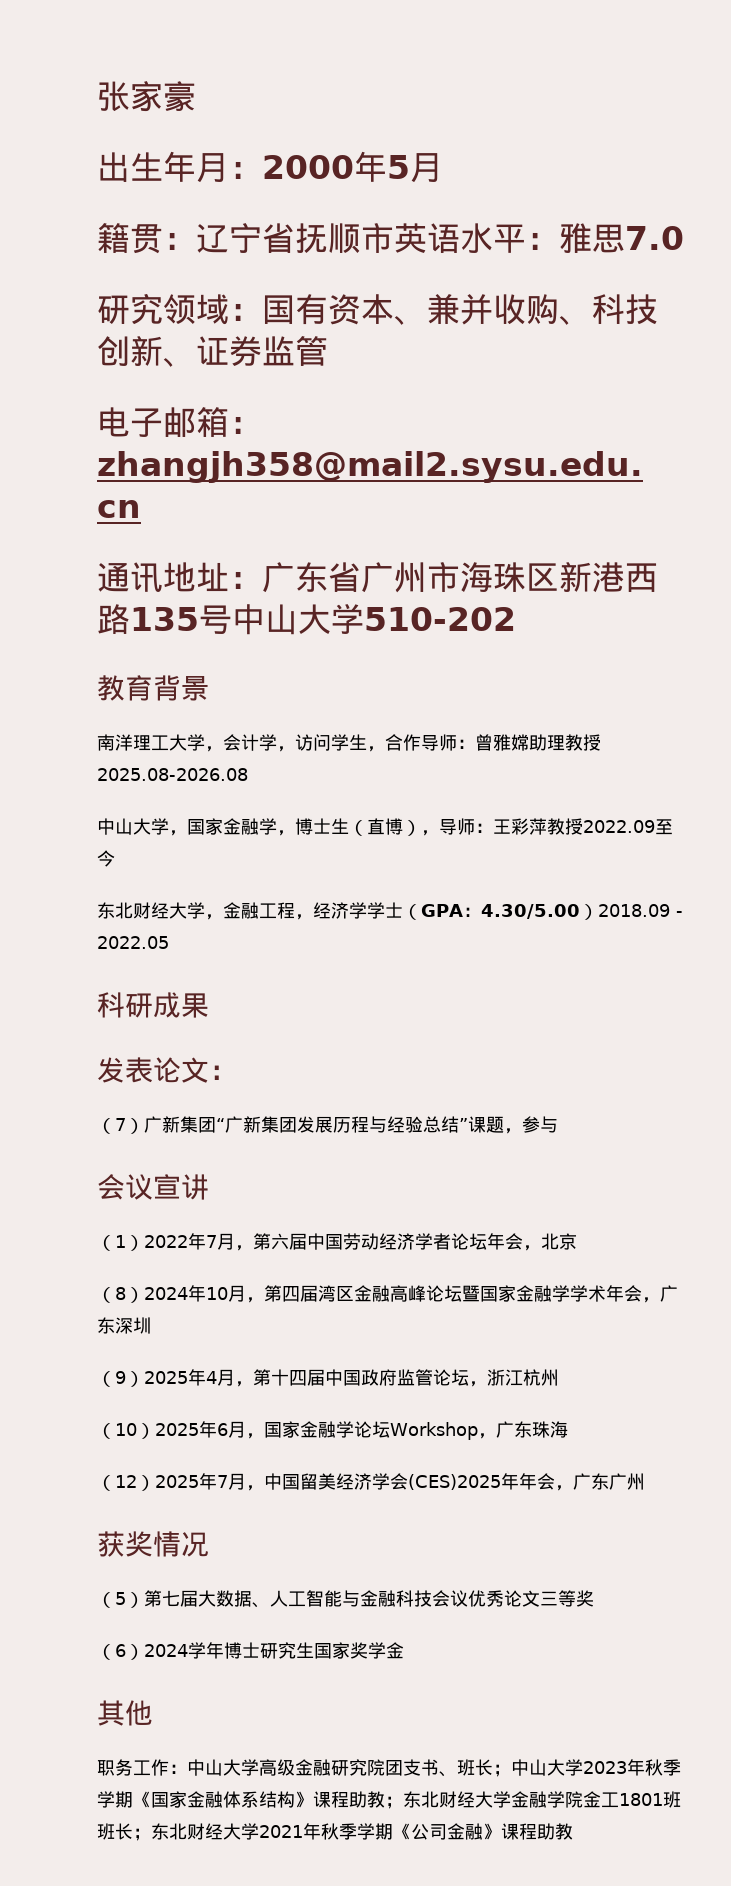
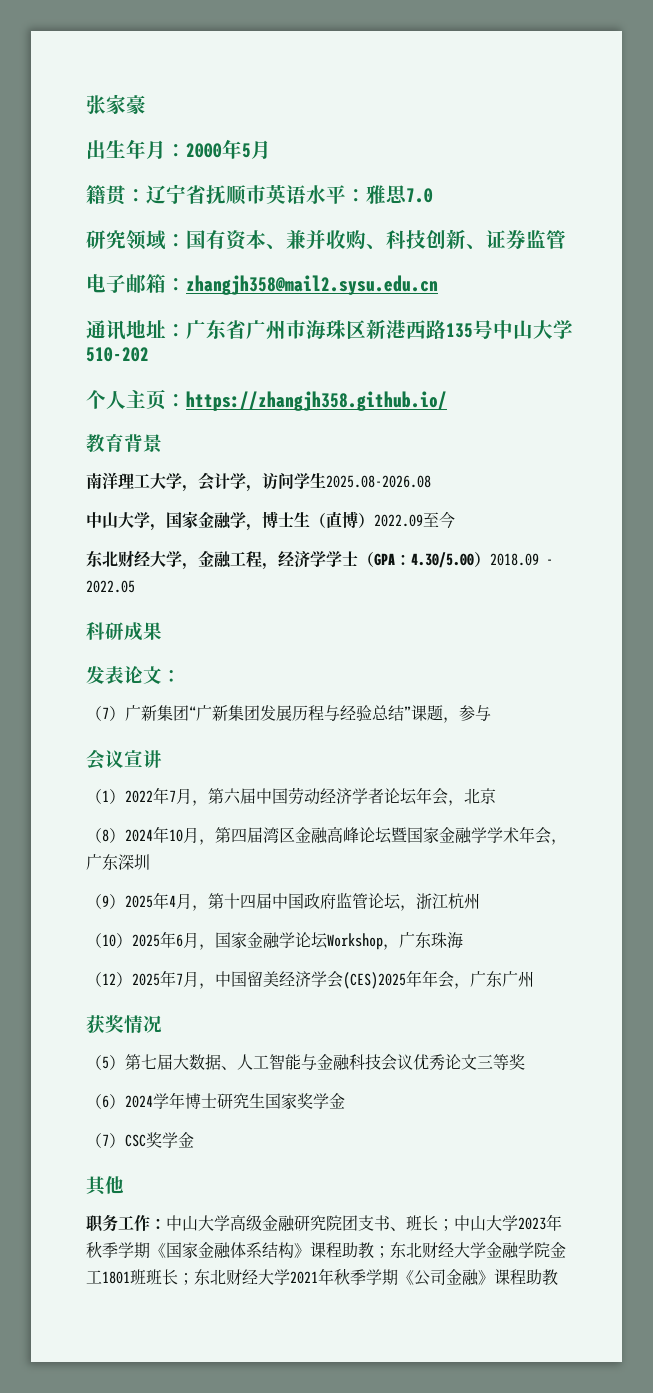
(516, 619) none -> [86,389,447,411] // 个人主页：https://zhangjh358.github.io/
[367,734,601,752] ，合作导师：曾雅嫦助理教授 -> (326, 480) none
[421,818,583,836] ，导师：王彩萍教授 -> (374, 520) none
(404, 1650) none -> [86,1132,194,1148] // （7）CSC奖学金

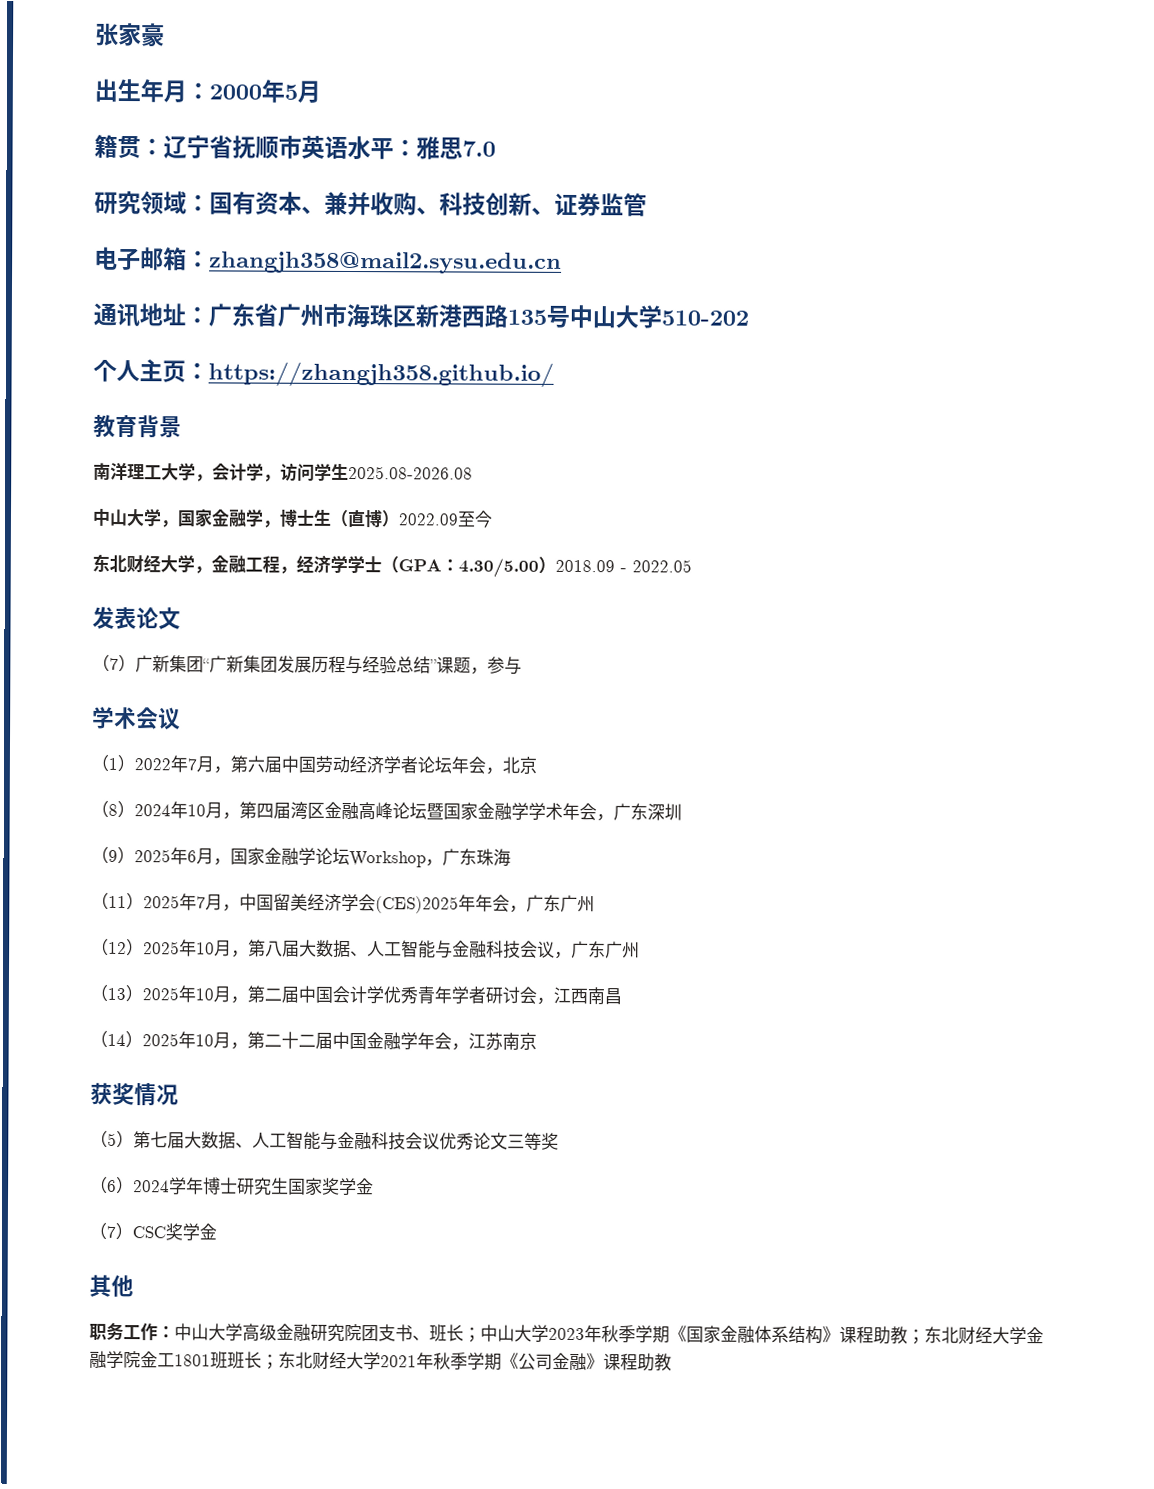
[86,622,162,641] // 科研成果 -> (692, 566) none
[162,670,181,682] ： -> (181, 618) none
[86,749,162,770] 会议宣讲 -> [92,706,181,731] 学术会议
[169,892,480,911] [86,931,176,948] 4月，第十四届中国政府监管论坛，浙江杭州 // （10）2025年 -> (188, 856) none
[102,973,116,985] 12 -> [108,895,127,909] 11
(534, 979) none -> [91,938,640,959] [90,984,622,1005] [90,1030,537,1051] // （12）2025年10月，第八届大数据、人工智能与金融科技会议，广东广州 // （13）2025年10月，第二届中国会计学优秀青年学者研讨会，江西南昌 // （14）2025年10月，第二十二届中国金融学年会，江苏南京

